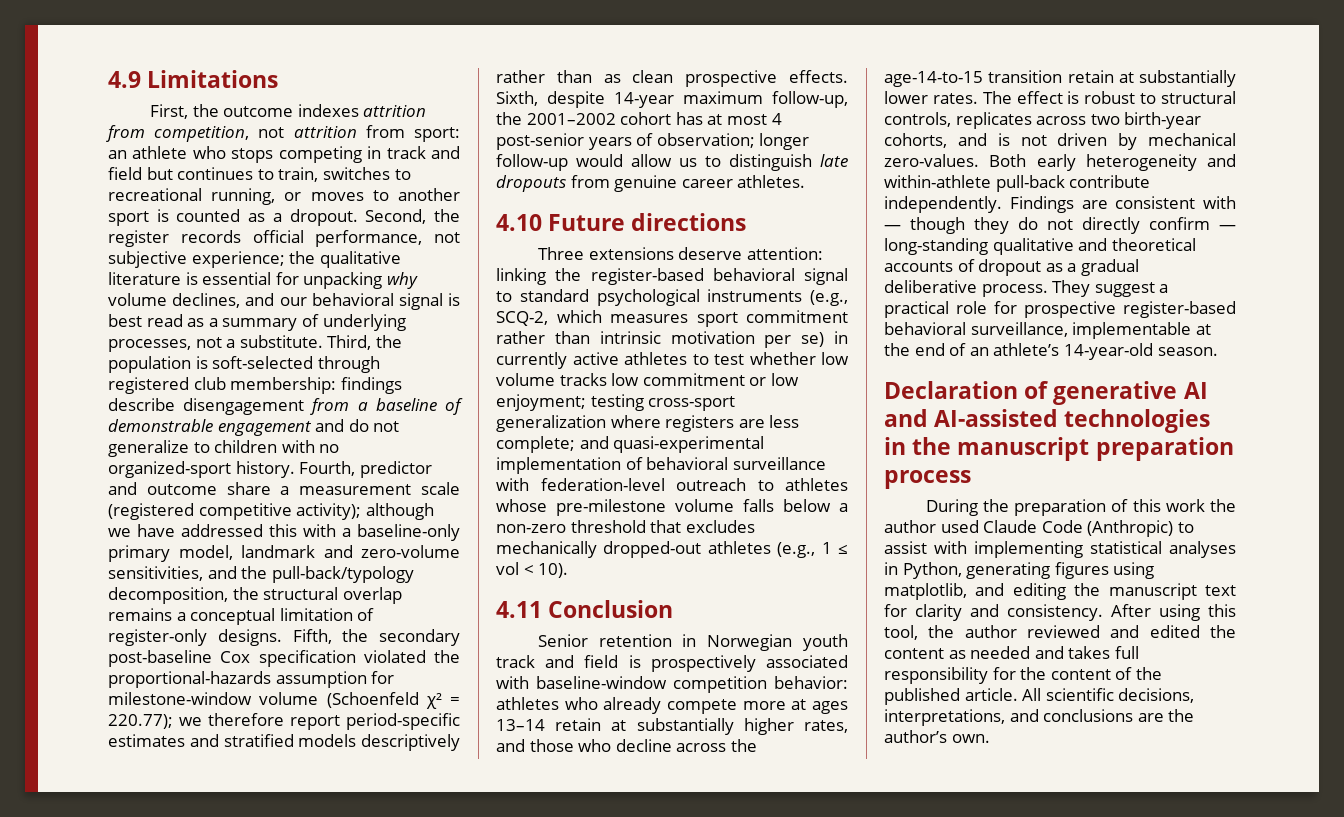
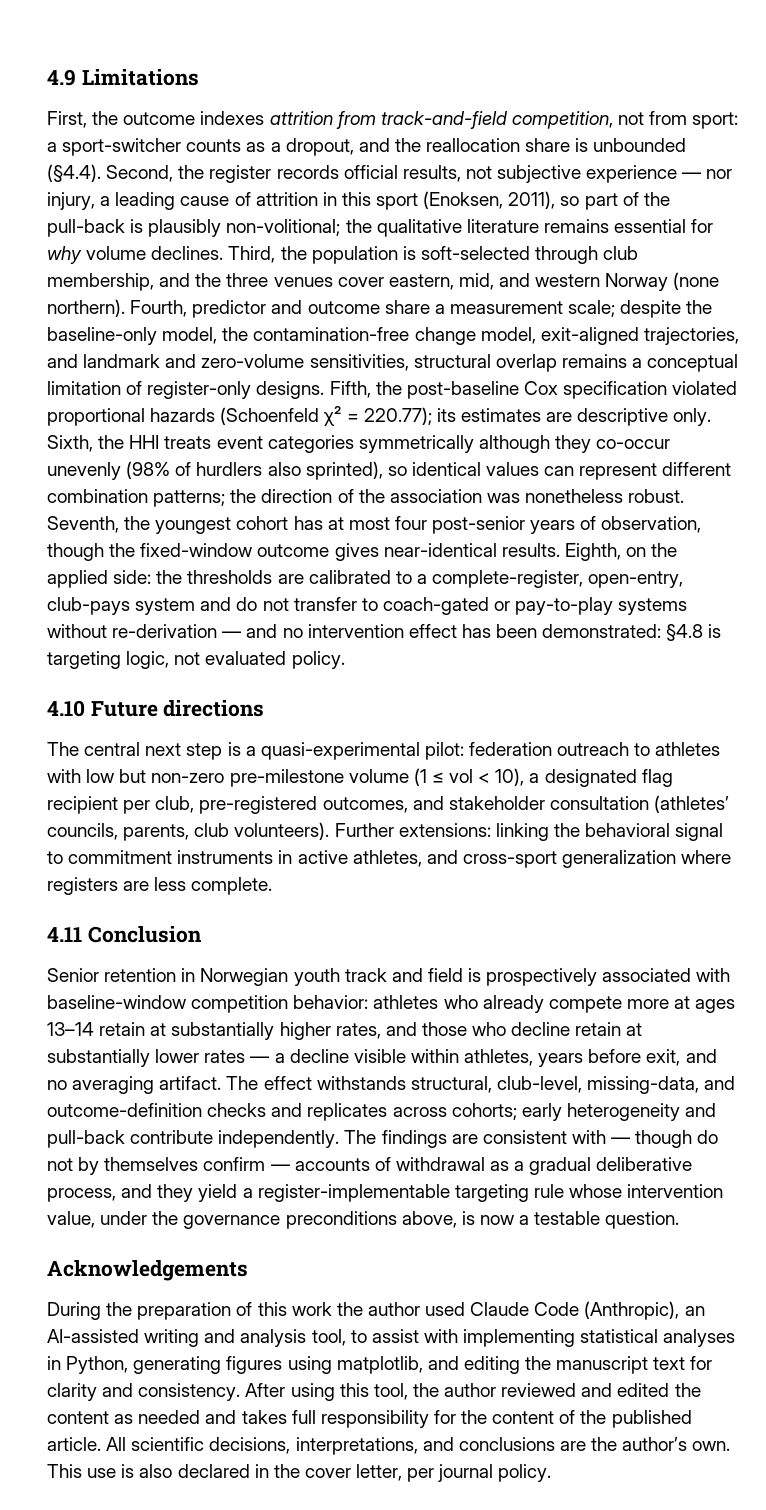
(145, 133) none -> [380,111,508,129] track-and-field
[293,126,357,138] attrition -> (645, 118) none
[108,146,460,163] [108,167,411,182] [108,188,460,205] [108,209,358,226] an athlete who stops competing in track and field but continues to train, switches to recreational running, or moves to another sport is counted as a dropout. -> [47,138,687,156] [47,164,101,182] a sport-switcher counts as a dropout, and the reallocation share is unbounded (§4.4).
[315,230,423,247] performance, -> [402,165,461,182] results,
[191,251,285,268] experience; -> [586,165,733,183] [47,191,670,210] [47,219,341,237] experience — nor injury, a leading cause of attrition in this sport (Enoksen, 2011), so part of the pull-back is plausibly non-volitional;
[185,272,198,285] is -> [543,219,609,233] remains
[303,272,383,289] unpacking -> (714, 226) none
[172,293,460,310] [108,314,406,331] [108,335,323,352] declines, and our behavioral signal is best read as a summary of underlying processes, not a substitute. -> [151,246,224,260] declines.
[108,377,402,394] [108,398,463,415] [108,419,400,436] [108,440,340,457] [108,461,295,478] registered club membership: findings describe disengagement from a baseline of demonstrable engagement and do not generalize to children with no organized-sport history. -> [603,246,639,260] [47,272,720,291] [47,299,125,317] club membership, and the three venues cover eastern, mid, and western Norway (none northern).
[421,482,461,495] [108,503,434,520] [108,524,460,541] [108,545,460,562] [108,566,414,583] [108,587,259,604] scale (registered competitive activity); although we have addressed this with a baseline-only primary model, landmark and zero-volume sensitivities, and the pull-back/typology decomposition, the -> [568,300,713,318] [47,327,739,345] [47,354,409,371] scale; despite the baseline-only model, the contamination-free change model, exit-aligned trajectories, and landmark and zero-volume sensitivities,
[379,629,460,646] secondary -> (402, 388) none
[434,650,460,663] [108,671,395,688] [108,692,460,709] [108,713,460,730] [108,734,460,751] [496,70,848,87] [496,91,848,108] [496,112,616,125] the proportional-hazards assumption for milestone-window volume (Schoenfeld χ² = 220.77); we therefore report period-specific estimates and stratified models descriptively rather than as clean prospective effects. Sixth, despite 14-year maximum follow-up, the 2001–2002 -> [47,406,712,426] [47,435,671,453] [47,461,732,480] [47,489,685,507] [47,516,232,534] proportional hazards (Schoenfeld χ² = 220.77); its estimates are descriptive only. Sixth, the HHI treats event categories symmetrically although they co-occur unevenly (98% of hurdlers also sprinted), so identical values can represent different combination patterns; the direction of the association was nonetheless robust. Seventh, the youngest
[771,113,782,125] 4 -> [394,516,427,530] four
[656,133,810,150] [496,154,848,171] [496,175,806,192] [496,213,747,231] [537,247,823,260] observation; longer follow-up would allow us to distinguish late dropouts from genuine career athletes. // 4.10 Future directions // Three extensions deserve attention: -> [601,516,702,533] [47,543,678,561] [47,570,684,588] [47,597,688,615] [47,624,722,641] [47,651,345,669] [47,700,265,717] [47,742,721,760] [47,768,673,787] [47,795,730,814] [47,822,491,841] observation, though the fixed-window outcome gives near-identical results. Eighth, on the applied side: the thresholds are calibrated to a complete-register, open-entry, club-pays system and do not transfer to coach-gated or pay-to-play systems without re-derivation — and no intervention effect has been demonstrated: §4.8 is targeting logic, not evaluated policy. // 4.10 Future directions // The central next step is a quasi-experimental pilot: federation outreach to athletes with low but non-zero pre-milestone volume (1 ≤ vol < 10), a designated flag recipient per club, pre-registered outcomes, and stakeholder consultation (athletes’ councils, parents, club volunteers). Further extensions:
[590,268,704,285] register-based -> (580, 830) none
[519,289,848,306] [496,310,848,327] [496,331,848,348] [496,352,849,369] [496,373,799,386] [496,394,644,411] standard psychological instruments (e.g., SCQ-2, which measures sport commitment rather than intrinsic motivation per se) in currently active athletes to test whether low volume tracks low commitment or low enjoyment; testing -> [68,850,458,867] commitment instruments in active athletes, and
[496,436,765,453] [496,457,826,474] [496,478,848,491] [496,499,848,516] [496,520,755,533] [496,541,848,558] [496,562,569,578] complete; and quasi-experimental implementation of behavioral surveillance with federation-level outreach to athletes whose pre-milestone volume falls below a non-zero threshold that excludes mechanically dropped-out athletes (e.g., 1 ≤ vol < 10). -> [191,877,273,895] complete.
[676,739,757,752] [884,70,1236,87] [884,91,1236,104] [884,112,1202,129] [884,133,1236,150] [884,154,1027,167] across the age-14-to-15 transition retain at substantially lower rates. The effect is robust to structural controls, replicates across two birth-year cohorts, and is not driven by mechanical zero-values. Both -> [575,1022,643,1036] [47,1049,717,1067] [47,1076,736,1094] [47,1103,517,1121] retain at substantially lower rates — a decline visible within athletes, years before exit, and no averaging artifact. The effect withstands structural, club-level, missing-data, and outcome-definition checks and replicates across cohorts;
[884,175,991,188] within-athlete -> (717, 1110) none
[1009,196,1074,213] Findings -> [344,1130,447,1148] The findings
[974,217,1236,234] [884,238,1196,255] they do not directly confirm — long-standing qualitative and theoretical -> [697,1130,719,1144] [47,1157,290,1175] do not by themselves confirm —
[978,259,1042,276] dropout -> [395,1157,485,1171] withdrawal
[981,280,1169,297] [884,301,1236,318] [884,322,1211,339] [884,343,1218,360] [884,381,1208,405] [884,409,1211,433] [884,437,1234,461] [884,470,971,489] process. They suggest a practical role for prospective register-based behavioral surveillance, implementable at the end of an athlete’s 14-year-old season. // Declaration of generative AI and AI-assisted technologies in the manuscript preparation process -> [47,1184,724,1202] [47,1211,680,1229] [47,1260,248,1281] process, and they yield a register-implementable targeting rule whose intervention value, under the governance preconditions above, is now a testable question. // Acknowledgements
[1087,520,1174,537] (Anthropic) -> [584,1301,705,1320] [47,1329,346,1347] (Anthropic), an AI-assisted writing and analysis tool,
(990, 738) none -> [47,1464,552,1482] This use is also declared in the cover letter, per journal policy.

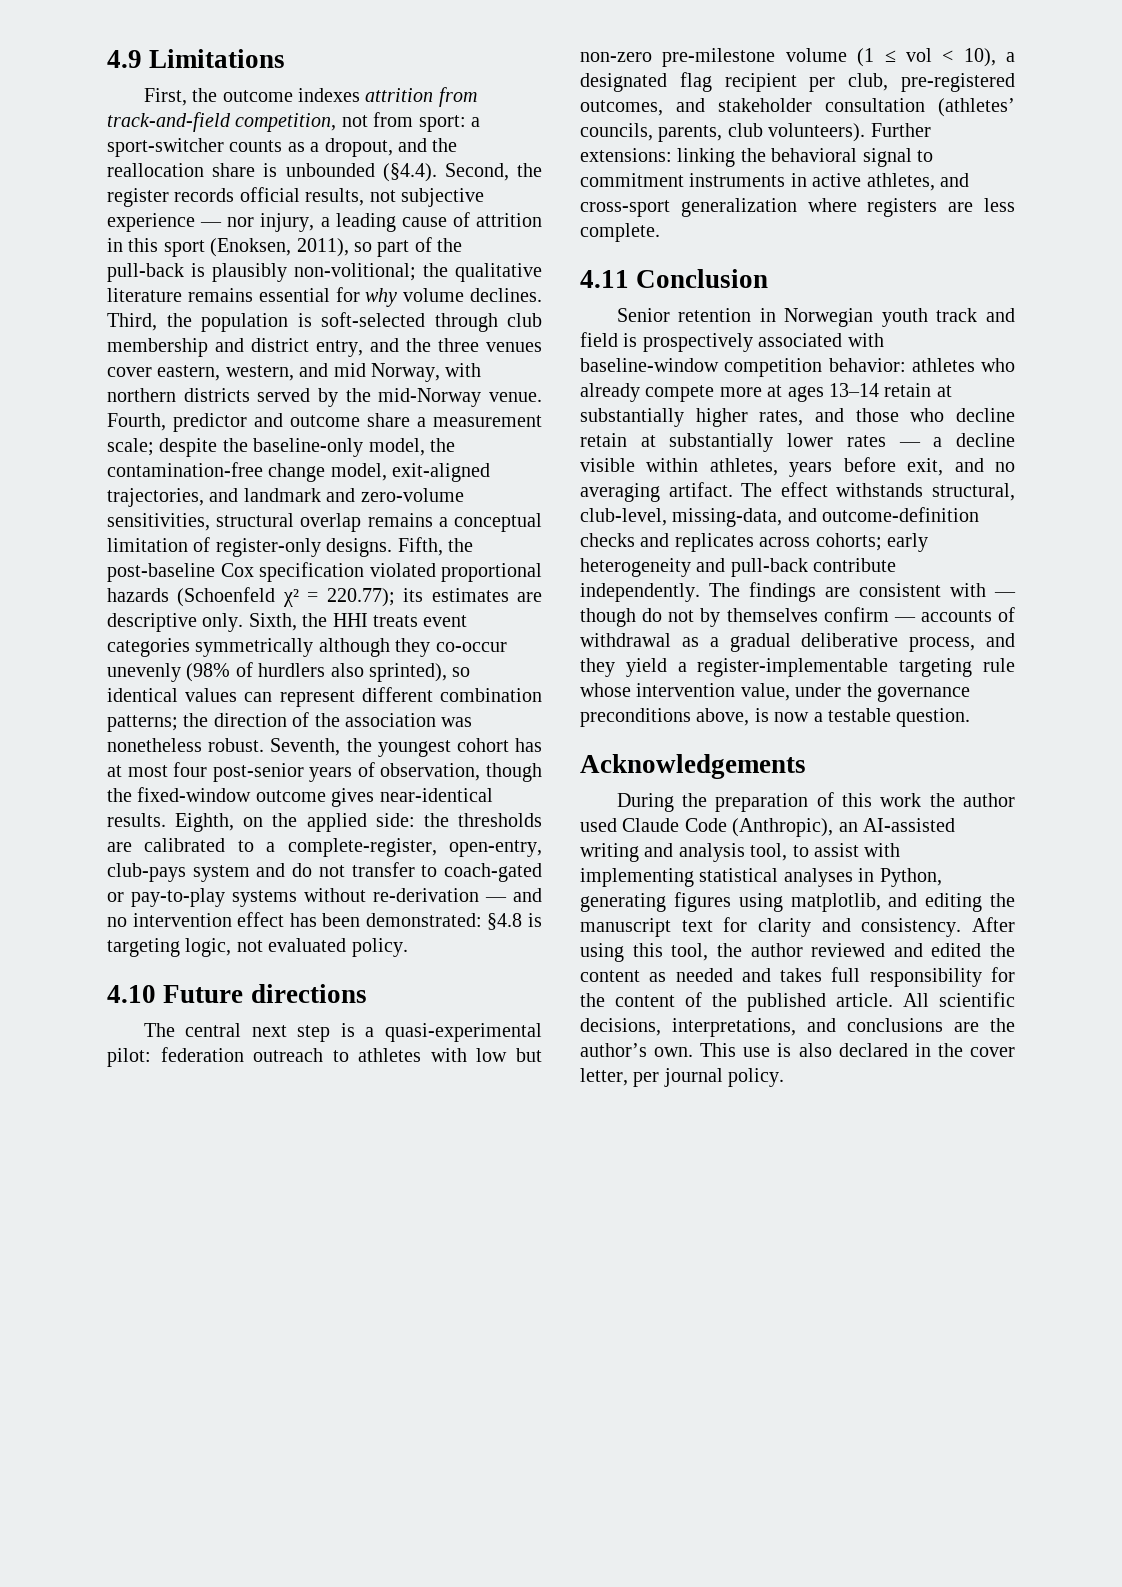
[47,273,154,291] membership, -> [107,338,363,357] membership and district entry,
[458,272,720,291] [47,299,125,317] mid, and western Norway (none northern). -> [225,363,482,382] [107,388,543,407] western, and mid Norway, with northern districts served by the mid-Norway venue.

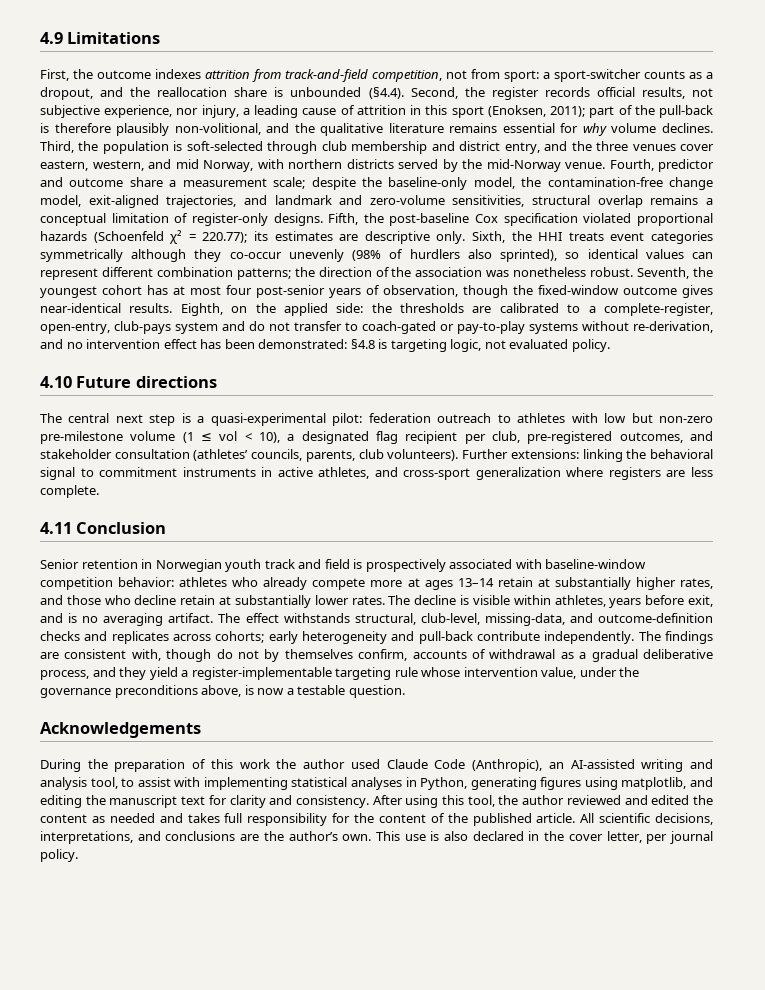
[107,213,223,232] experience — -> [104,105,173,118] experience,
[296,238,372,257] 2011), so -> [550,106,586,117] 2011);
[212,263,416,282] plausibly non-volitional; -> [54,123,290,136] therefore plausibly non-volitional, and
[373,888,507,902] re-derivation — -> [633,321,713,333] re-derivation,
[846,433,1015,447] rates — a decline -> [351,595,470,605] rates. The decline is
(984, 465) none -> [68,613,78,623] is
[950,583,1016,597] with — -> [131,649,161,661] with,
[823,607,916,622] confirm — -> [358,649,408,661] confirm,

